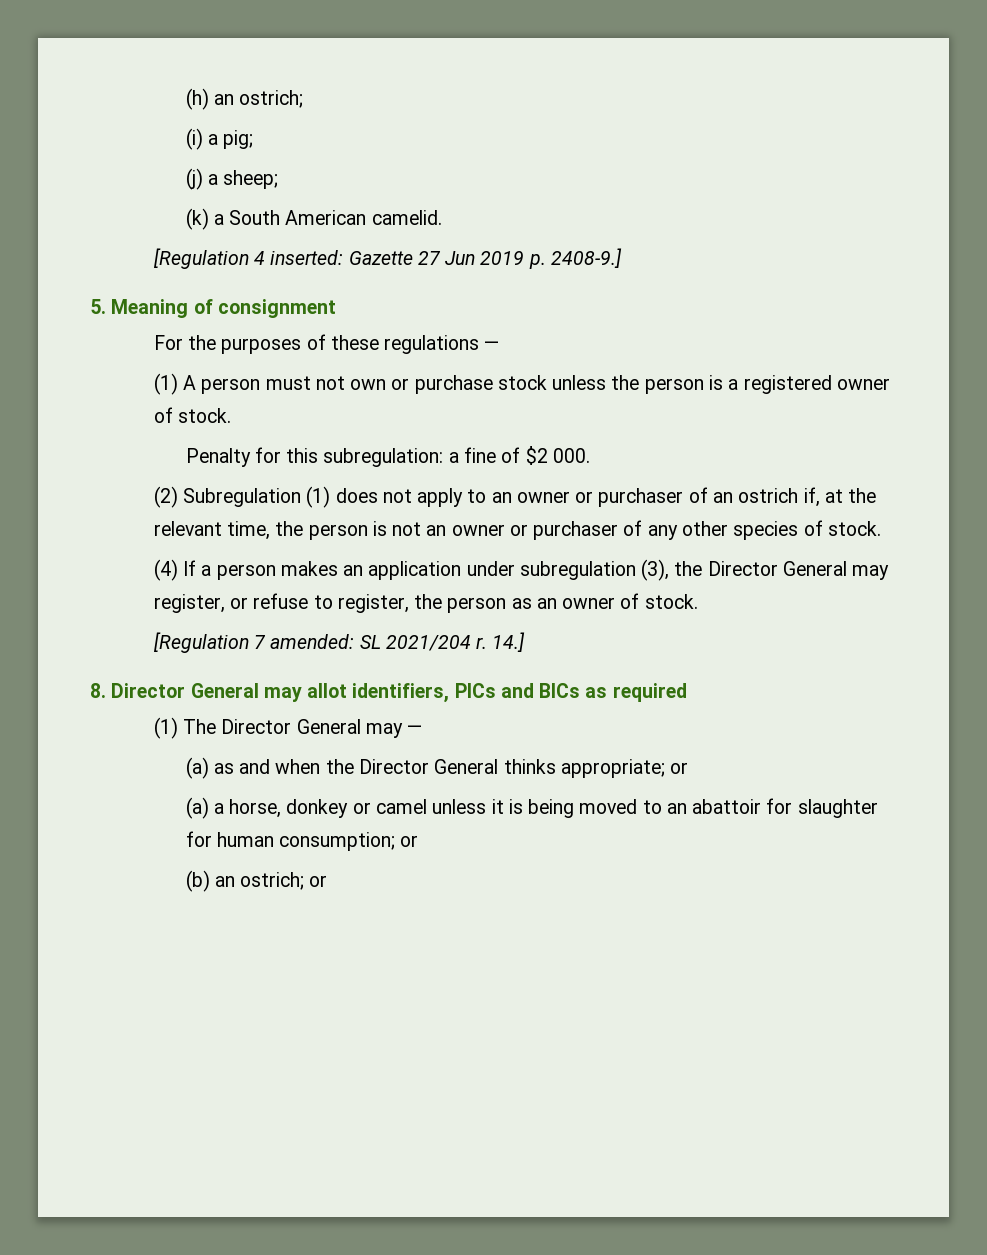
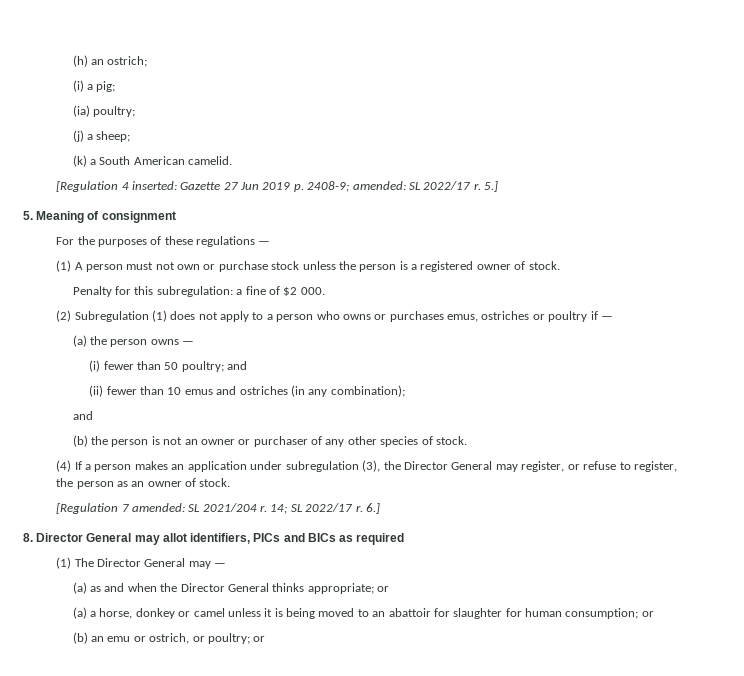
(254, 139) none -> [72,105,136,117] // (ia) poultry;
[550,248,622,268] 2408-9.] -> [307,181,499,192] 2408-9; amended: SL 2022/17 r. 5.]
[491,487,877,507] [153,521,271,540] an owner or purchaser of an ostrich if, at the relevant time, -> [266,311,613,322] [72,335,195,347] [89,360,248,372] [89,385,405,397] [72,411,93,420] [72,435,88,447] a person who owns or purchases emus, ostriches or poultry if — // (a) the person owns — // (i) fewer than 50 poultry; and // (ii) fewer than 10 emus and ostriches (in any combination); // and // (b)
[492,632,526,652] 14.] -> [270,503,380,514] 14; SL 2022/17 r. 6.]
[240,872,305,890] ostrich; -> [107,633,250,644] emu or ostrich, or poultry;

